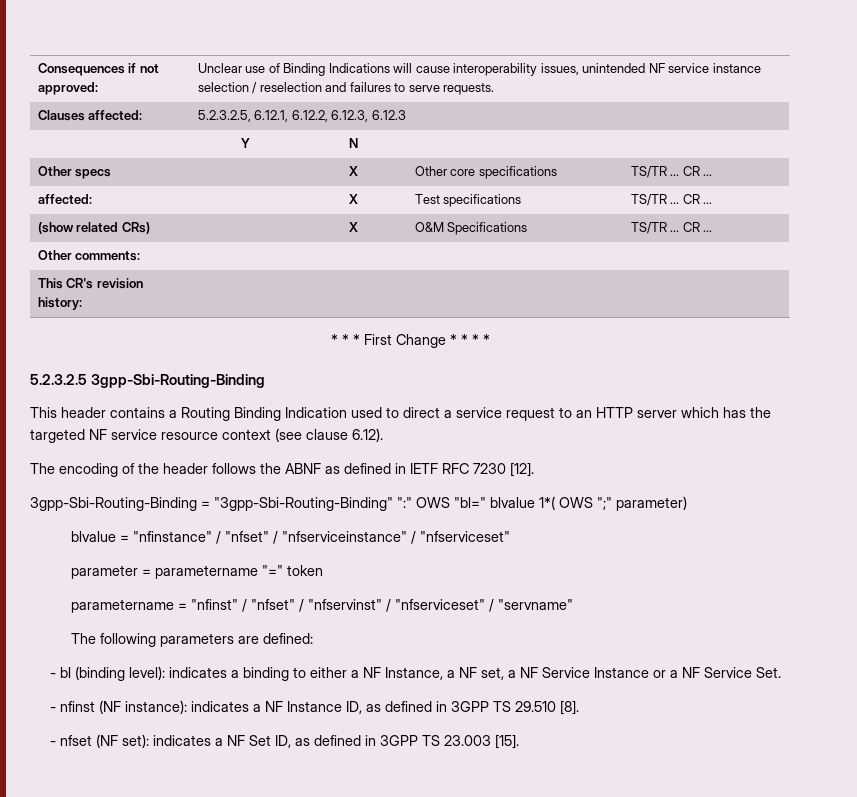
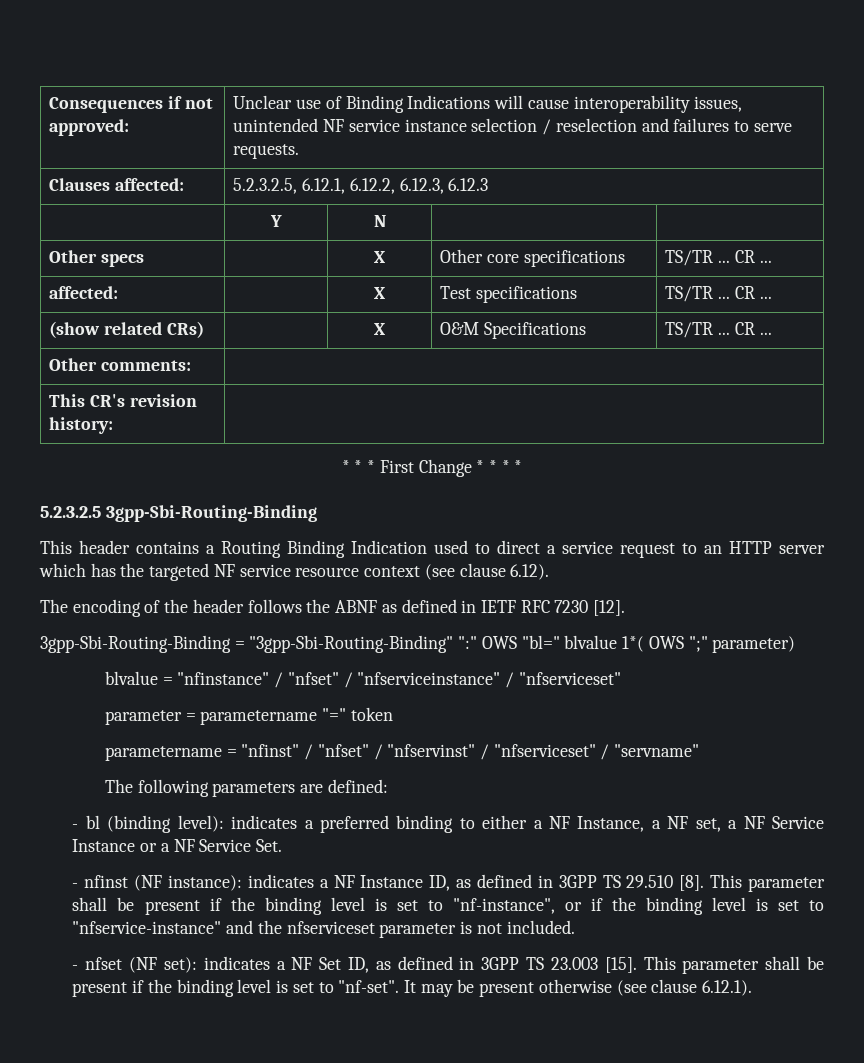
(240, 674) none -> [319,815,389,833] preferred
(580, 707) none -> [710,874,825,892] [72,897,824,915] [72,920,575,938] This parameter shall be present if the binding level is set to "nf-instance", or if the binding level is set to "nfservice-instance" and the nfserviceset parameter is not included.
(520, 741) none -> [643,956,825,974] [72,979,753,997] This parameter shall be present if the binding level is set to "nf-set". It may be present otherwise (see clause 6.12.1).

